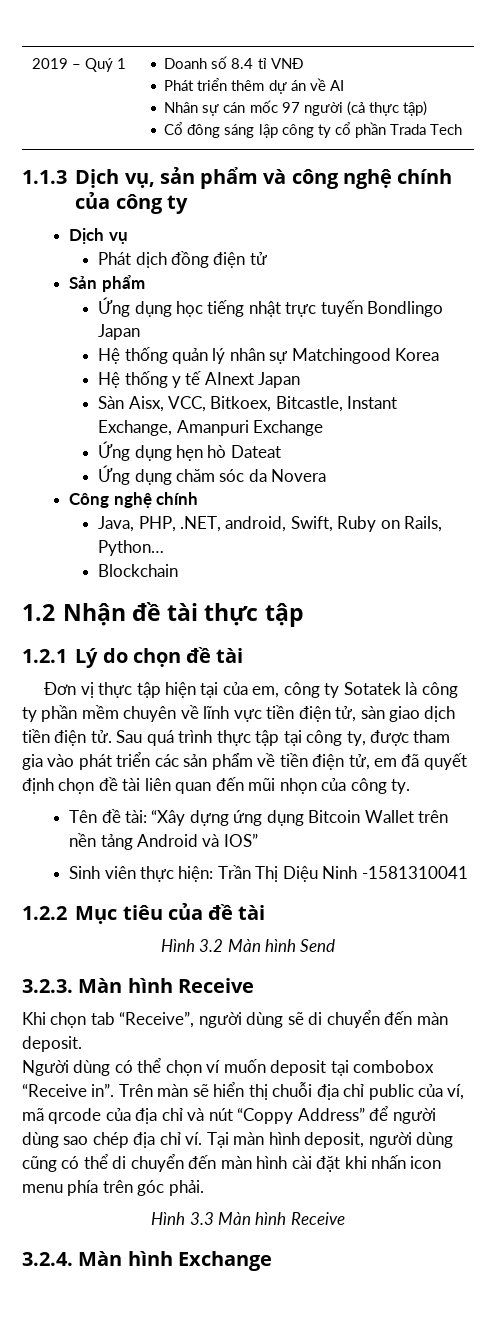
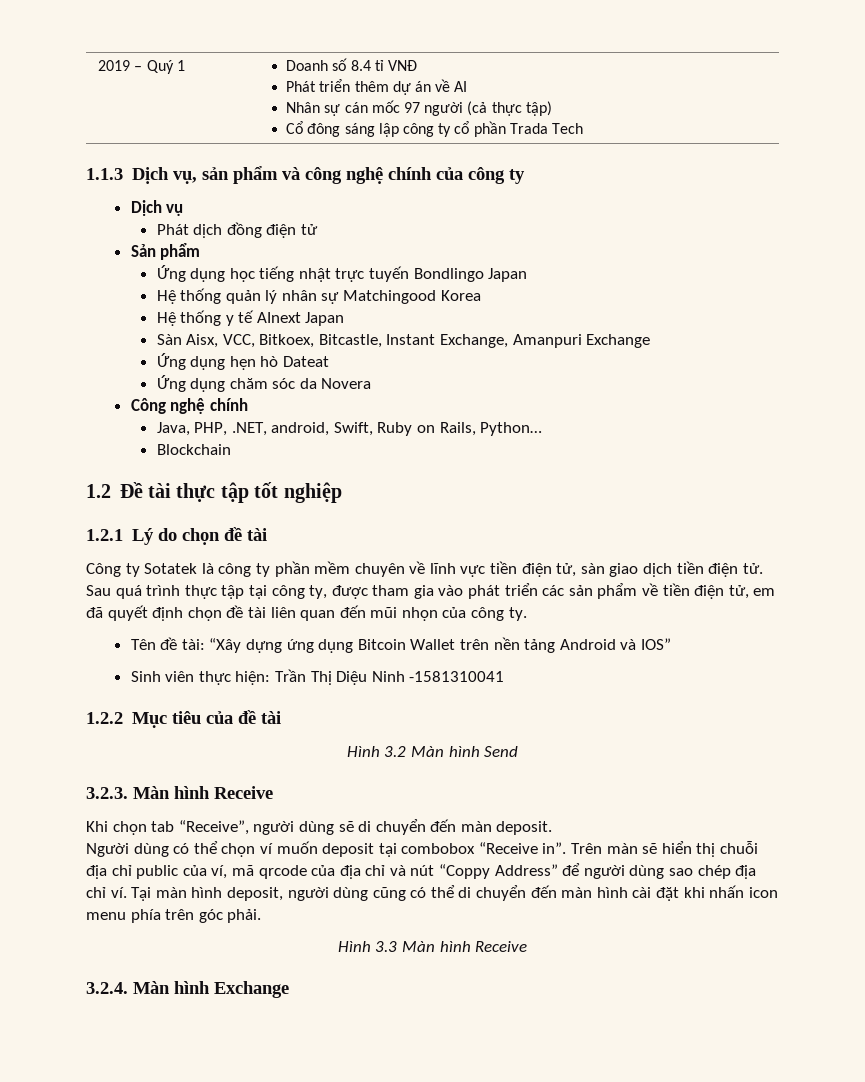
[63,602,162,626] Nhận đề -> [119,482,143,498] Đề
(304, 615) none -> [254,482,342,503] tốt nghiệp
[44,682,320,698] Đơn vị thực tập hiện tại của em, công -> [86,563,121,577] Công

